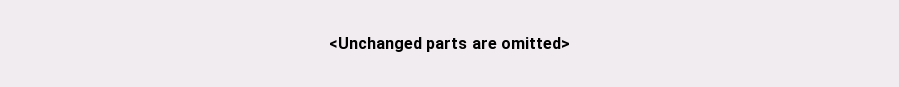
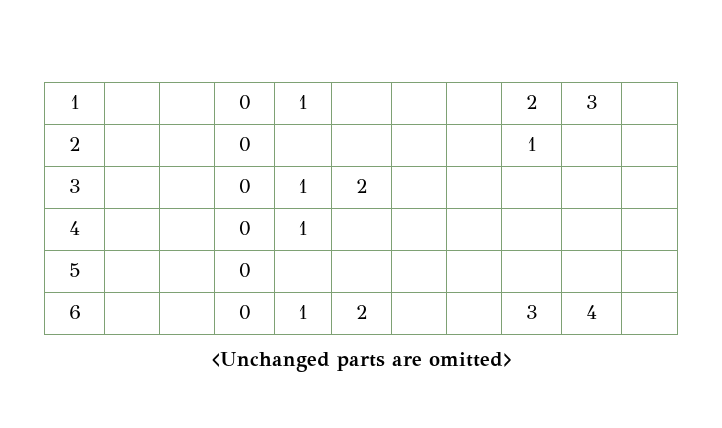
(329, 44) none -> [69,95,80,109] [238,95,251,110] [298,95,308,109] [525,95,538,109] [585,95,598,109] [68,137,81,151] [238,137,251,152] [526,137,537,151] [68,179,81,193] [238,179,251,194] [298,179,308,193] [355,179,368,193] [69,221,80,235] [238,221,251,236] [298,221,308,235] [68,263,81,277] [238,263,251,278] [68,305,81,319] [238,305,251,320] [298,305,308,319] [355,305,368,319] [525,305,538,319] [586,305,597,319] 1 | | | 0 | 1 | | | | 2 | 3 | // 2 | | | 0 | | | | | 1 | | // 3 | | | 0 | 1 | 2 | | | | | // 4 | | | 0 | 1 | | | | | | // 5 | | | 0 | | | | | | | // 6 | | | 0 | 1 | 2 | | | 3 | 4 | //

